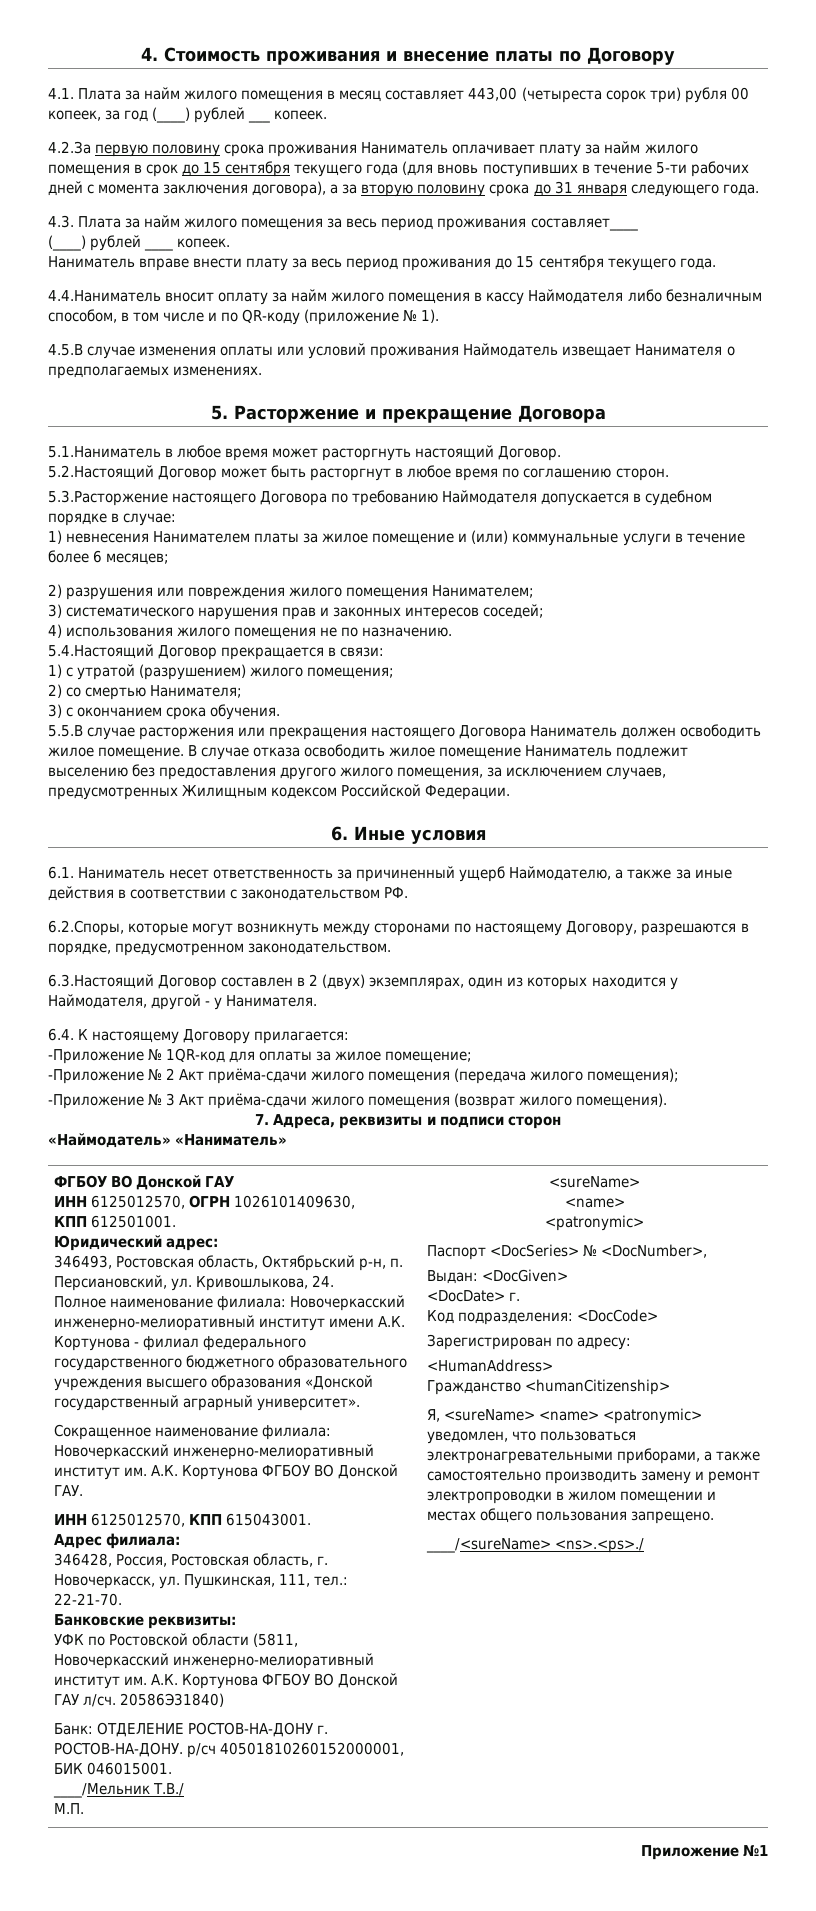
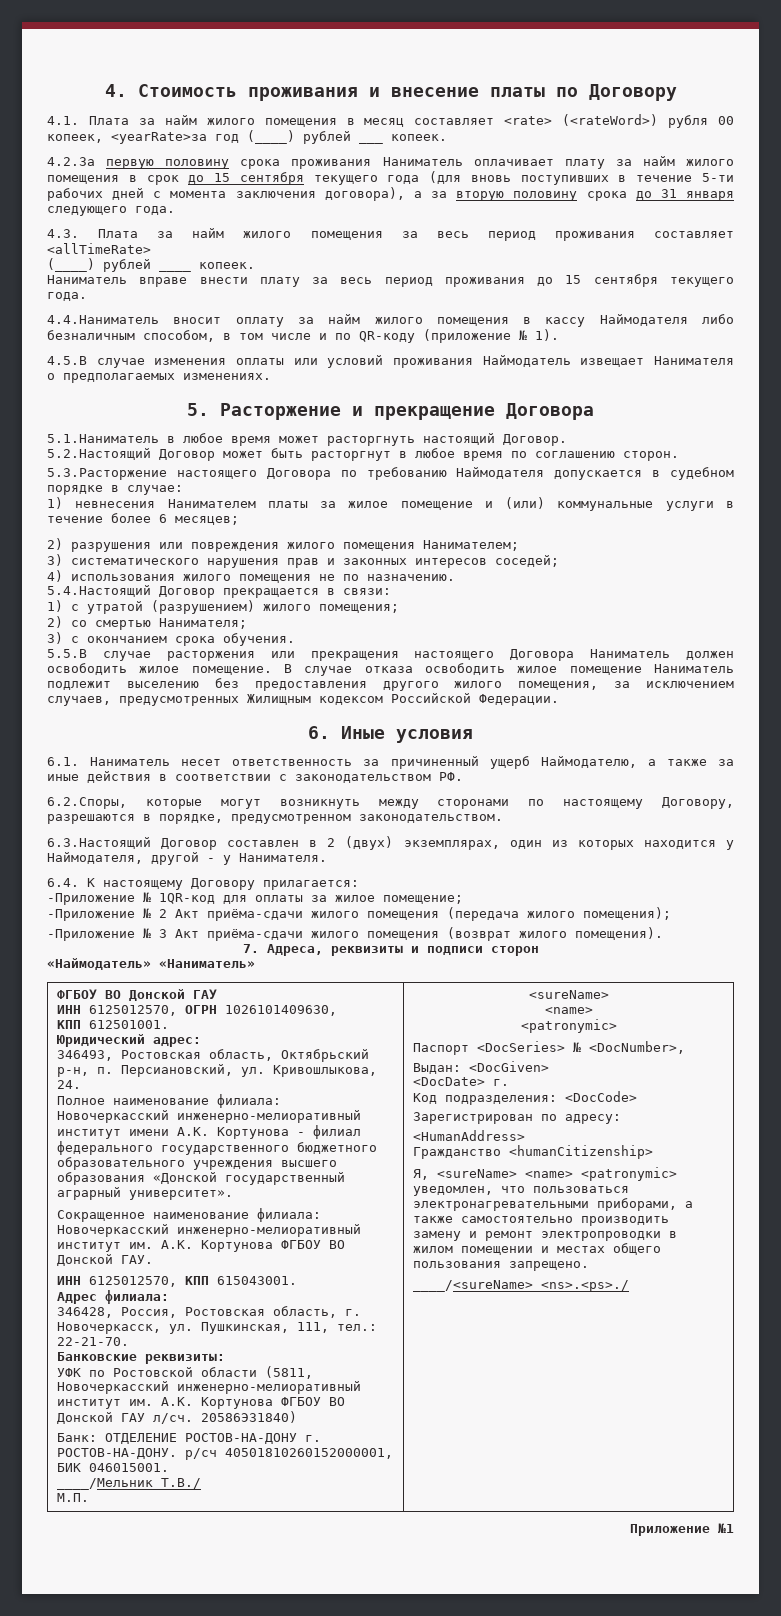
[468,87,681,103] 443,00 (четыреста сорок три) -> [504,114,659,126] <rate> (<rateWord>)
[105,110,121,120] за -> [111,132,207,144] <yearRate>за
[530,218,638,231] составляет____ -> [654,231,735,238] [47,243,151,254] составляет <allTimeRate>

